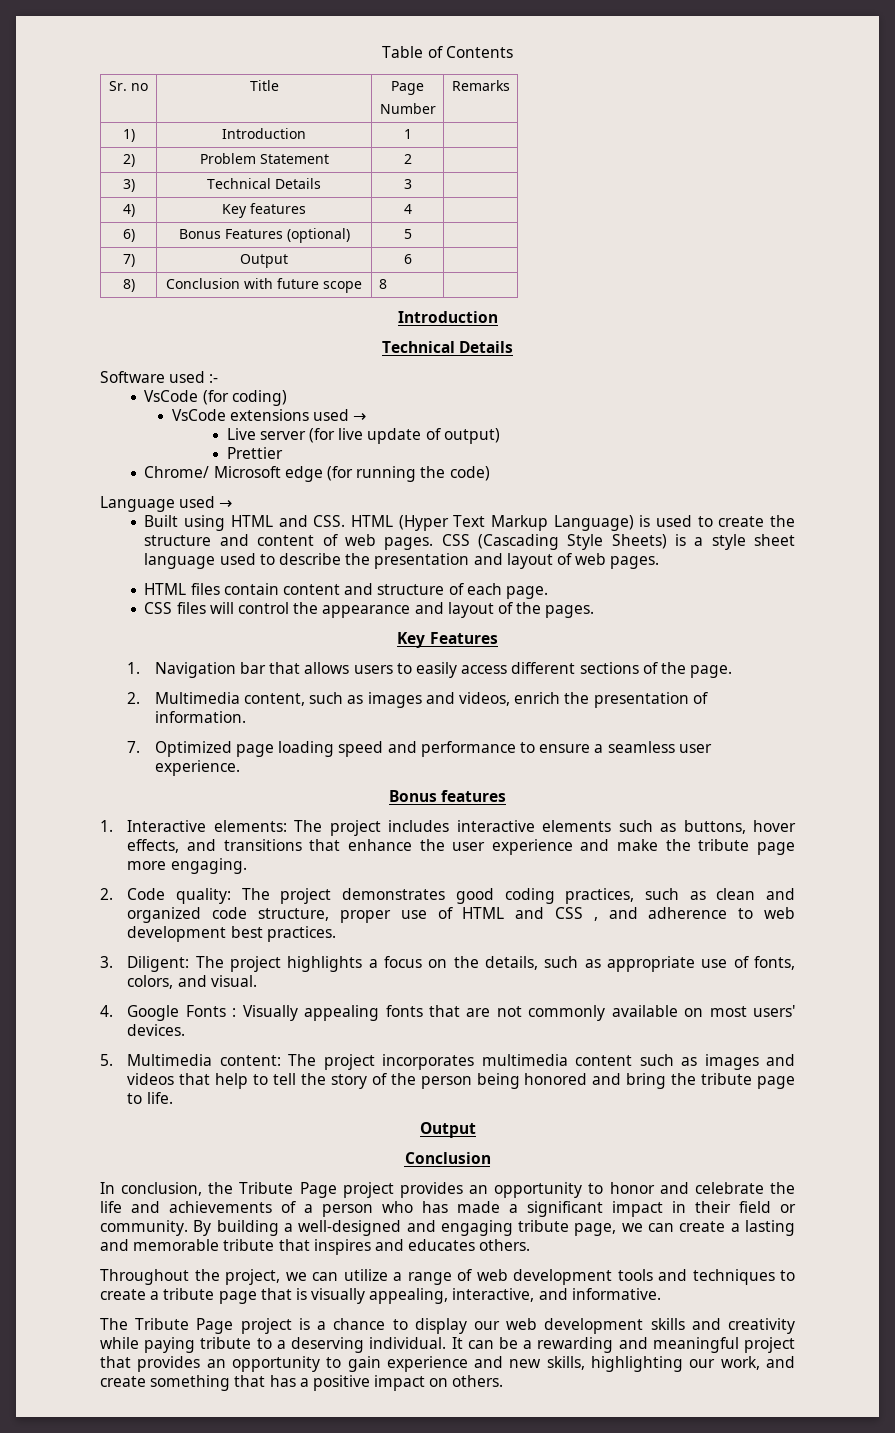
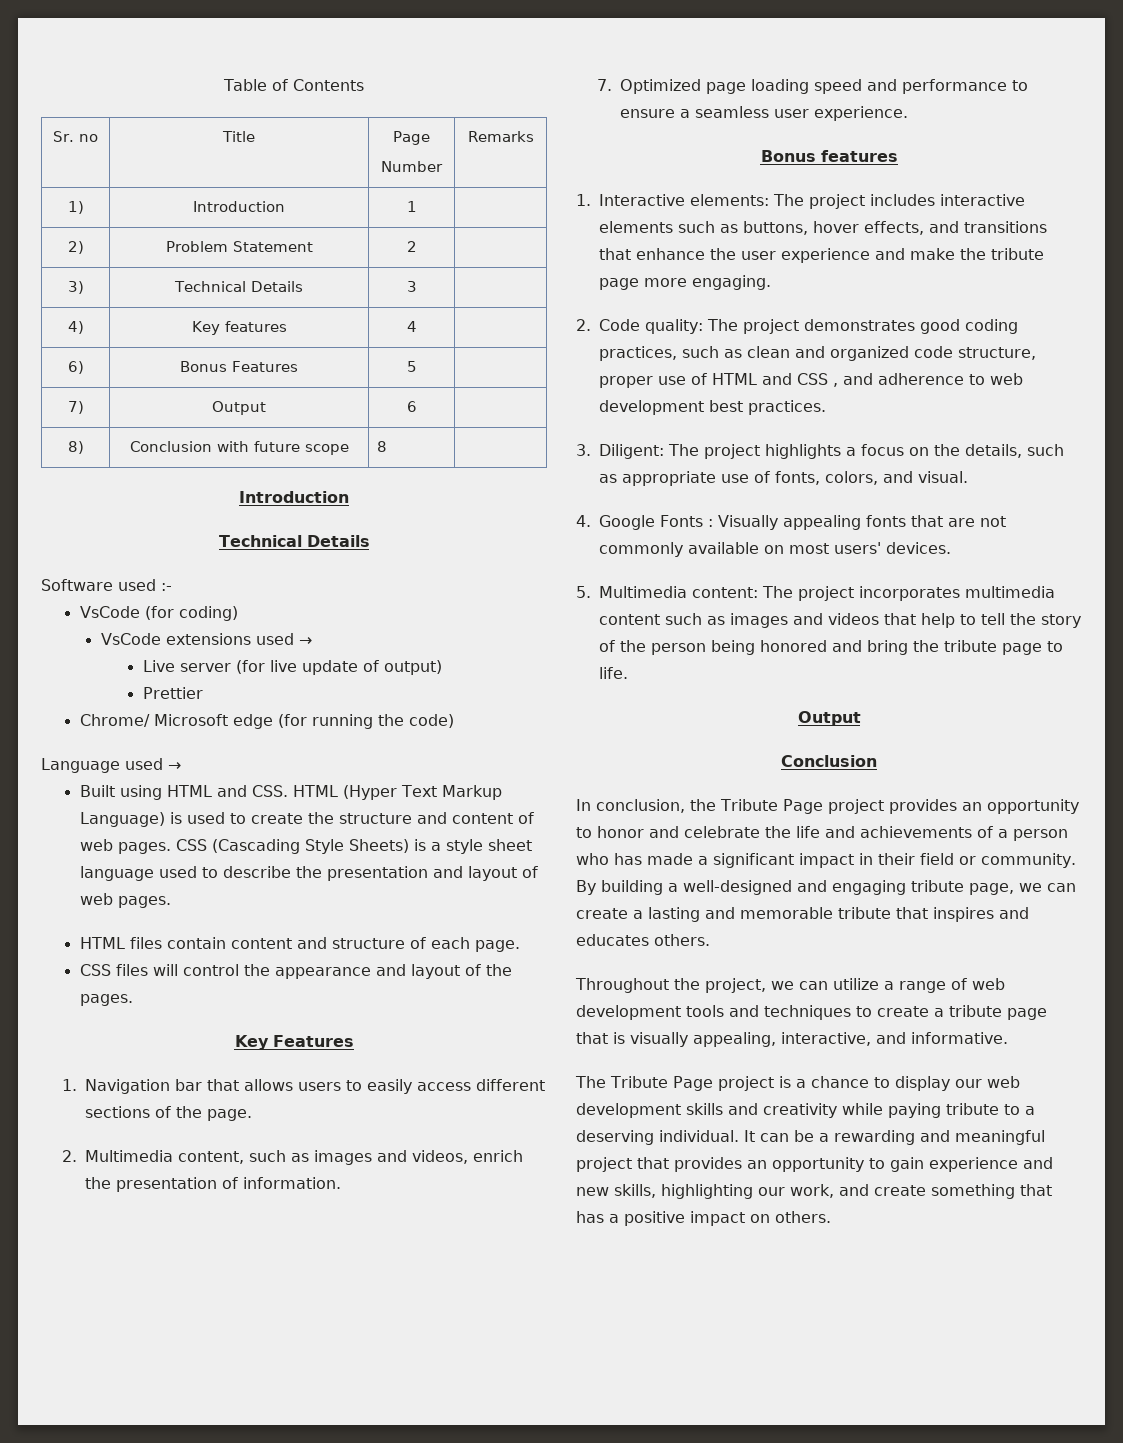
[286,228,350,243] (optional) -> (298, 366) none

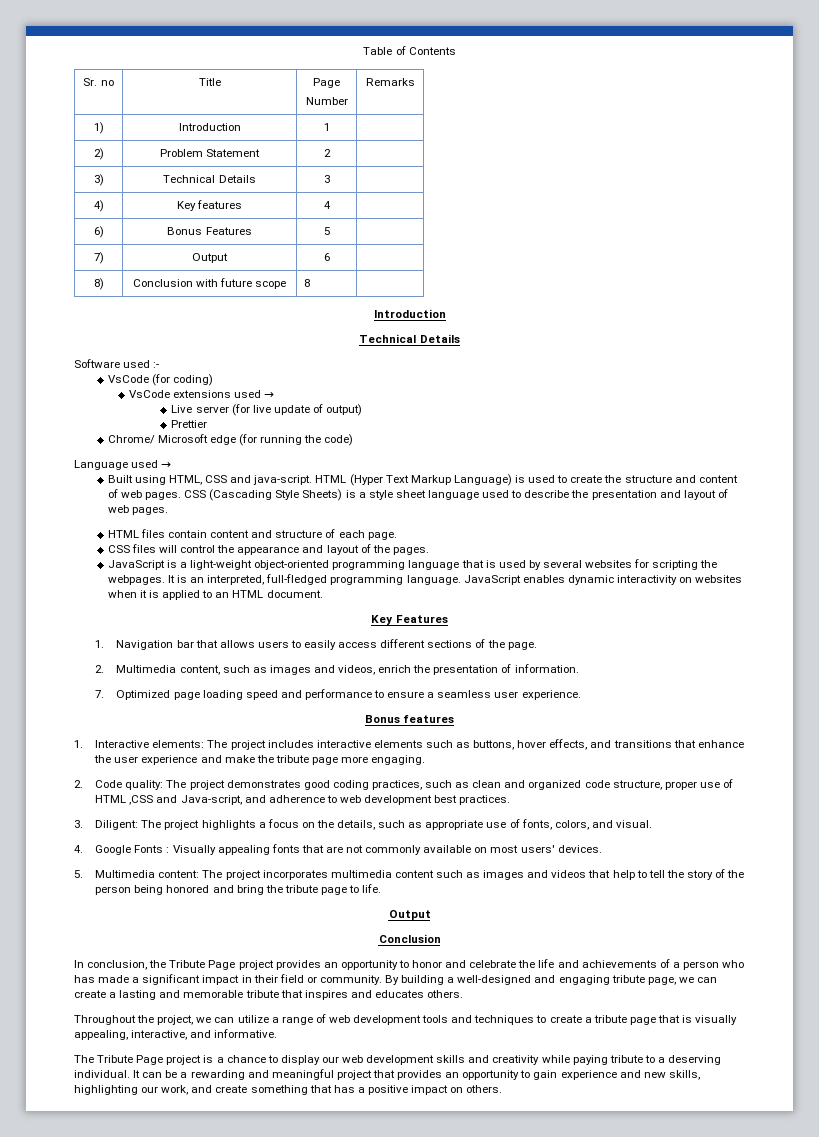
[166,785,288,797] HTML and CSS. -> [169,475,313,485] HTML, CSS and java-script.
(133, 1000) none -> [107,559,718,570] [107,574,743,585] [107,590,323,600] // JavaScript is a light-weight object-oriented programming language that is used by several websites for scripting the webpages. It is an interpreted, full-fledged programming language. JavaScript enables dynamic interactivity on websites when it is applied to an HTML document.
[762,373,838,387] and CSS , -> [129,795,242,805] ,CSS and Java-script,

